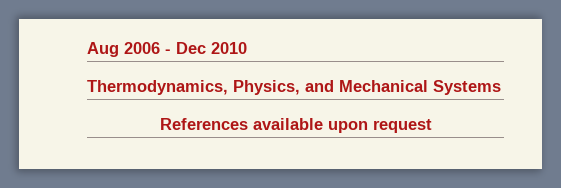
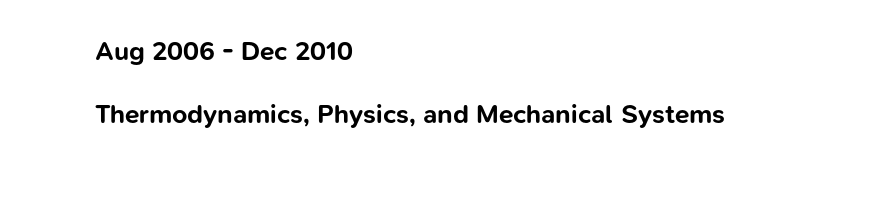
[159,118,432,133] // References available upon request -> (725, 116) none

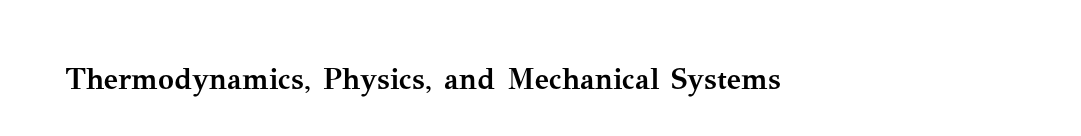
[95,41,353,65] Aug 2006 - Dec 2010 // -> (65, 82) none

